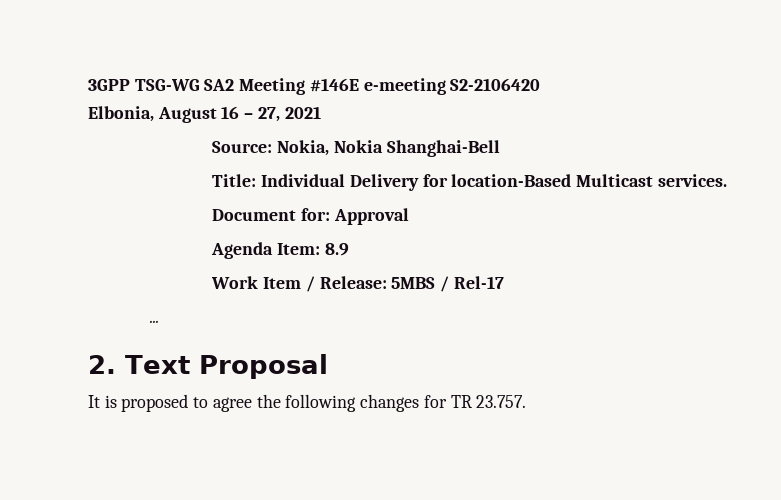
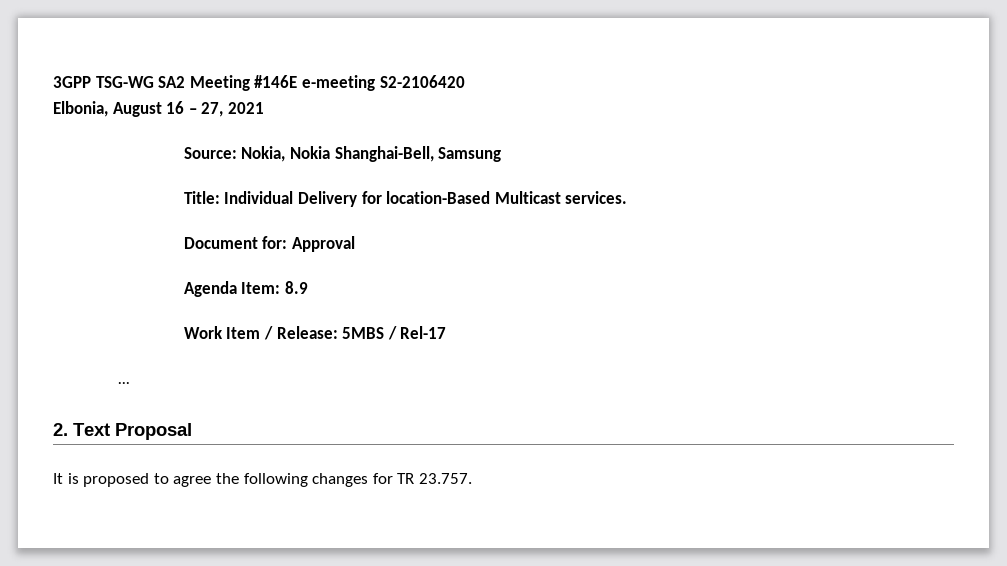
[386,140,500,157] Shanghai-Bell -> [334,146,502,162] Shanghai-Bell, Samsung

